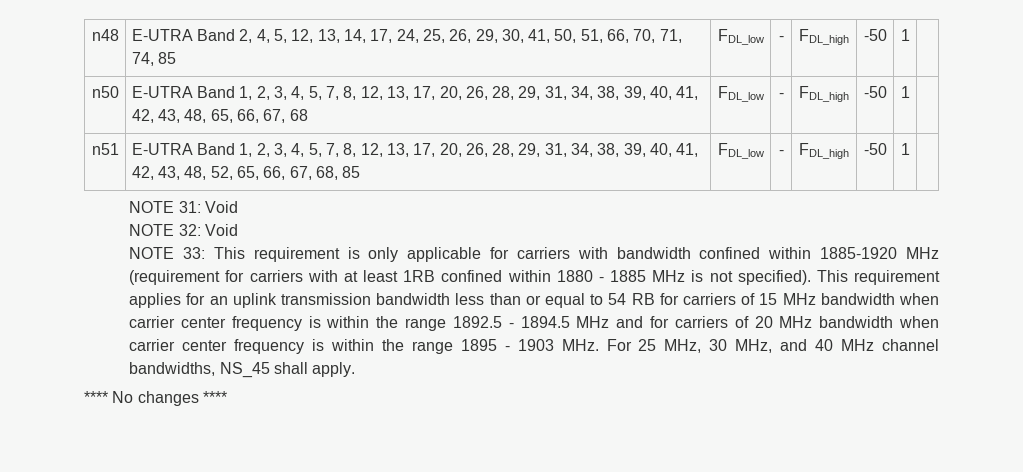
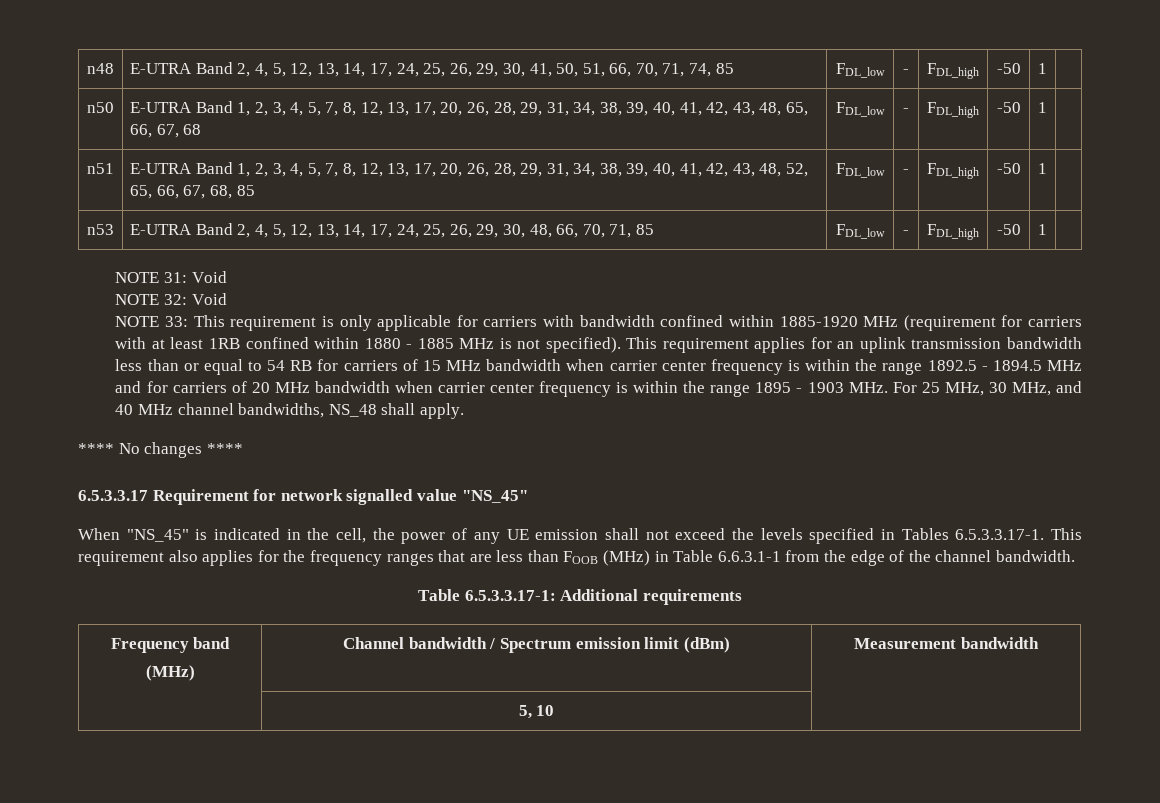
(910, 149) none -> [87,224,114,235] [130,223,654,238] [835,224,885,239] [903,230,909,235] [927,224,979,240] [996,224,1021,235] [1038,224,1047,235] // n53 | E-UTRA Band 2, 4, 5, 12, 13, 14, 17, 24, 25, 26, 29, 30, 48, 66, 70, 71, 85 | FDL_low | - | FDL_high | -50 | 1 |
[219,362,270,378] NS_45 -> [328,404,377,417] NS_48
(227, 397) none -> [78,489,528,505] [78,528,1082,544] [78,550,1075,566] [418,589,742,605] [110,637,231,653] [145,665,195,681] [343,637,730,653] [854,637,1039,649] [518,705,555,719] // 6.5.3.3.17 Requirement for network signalled value "NS_45" // When "NS_45" is indicated in the cell, the power of any UE emission shall not exceed the levels specified in Tables 6.5.3.3.17-1. This requirement also applies for the frequency ranges that are less than FOOB (MHz) in Table 6.6.3.1-1 from the edge of the channel bandwidth. // Table 6.5.3.3.17-1: Additional requirements // Frequency band // (MHz) | Channel bandwidth / Spectrum emission limit (dBm) | Measurement bandwidth // | 5, 10 |

